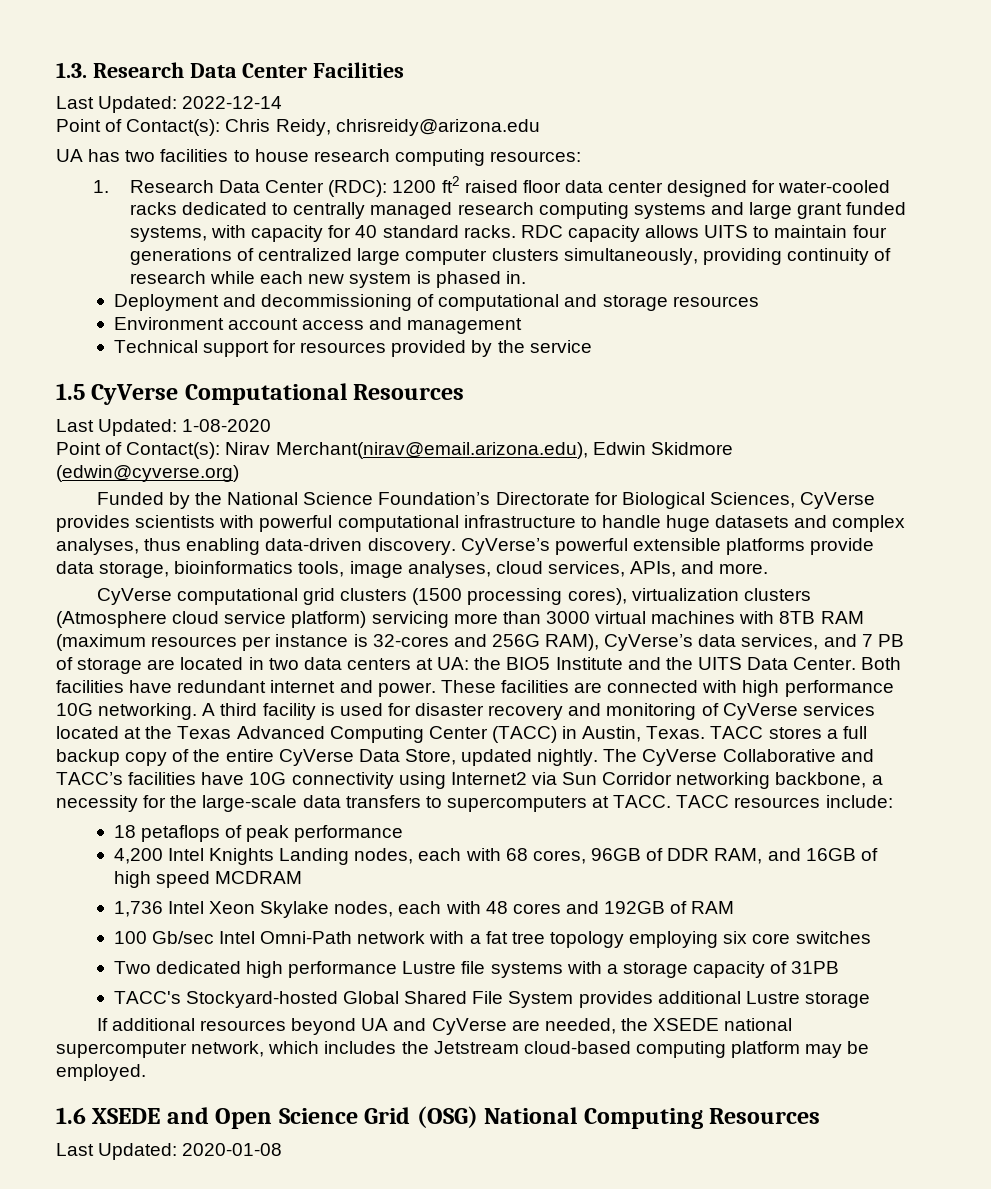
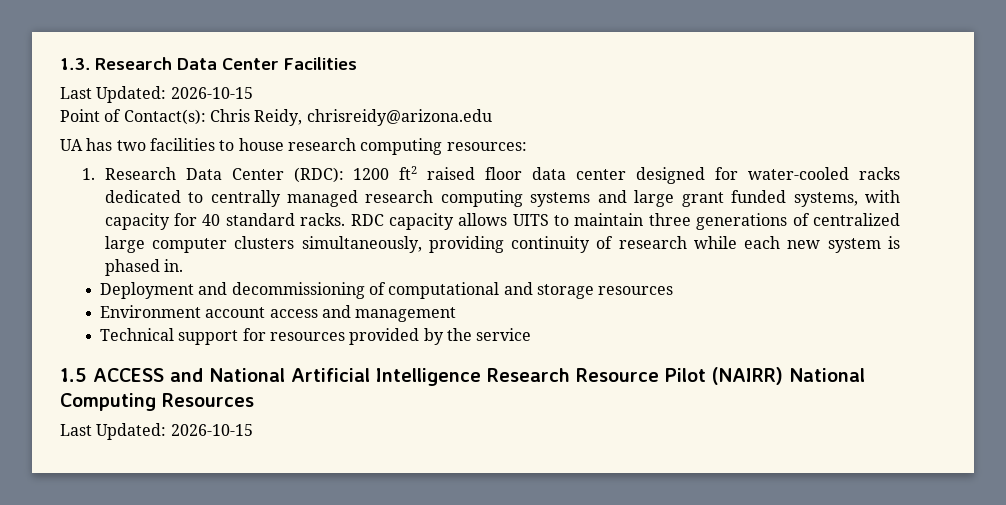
[182,96,283,109] 2022-12-14 -> [170,87,253,99] 2026-10-15
[852,225,887,238] four -> [648,213,691,226] three
[91,383,465,405] [56,419,272,436] [56,442,733,459] [56,465,239,482] [96,492,876,509] [56,515,906,532] [56,538,875,555] [56,561,769,578] [96,588,811,605] [56,611,864,628] [56,634,904,651] [56,657,902,674] [56,680,894,697] [56,703,875,720] [56,726,867,743] [56,749,874,766] [56,772,883,789] [56,795,893,812] [113,825,404,842] [113,848,878,865] [113,871,303,888] [113,901,735,918] [113,931,871,948] [113,961,840,978] [113,991,870,1008] [96,1018,793,1035] [56,1041,870,1058] [56,1064,146,1081] [56,1106,478,1129] CyVerse Computational Resources // Last Updated: 1-08-2020 // Point of Contact(s): Nirav Merchant(nirav@email.arizona.edu), Edwin Skidmore (edwin@cyverse.org) // Funded by the National Science Foundation’s Directorate for Biological Sciences, CyVerse provides scientists with powerful computational infrastructure to handle huge datasets and complex analyses, thus enabling data-driven discovery. CyVerse’s powerful extensible platforms provide data storage, bioinformatics tools, image analyses, cloud services, APIs, and more. // CyVerse computational grid clusters (1500 processing cores), virtualization clusters (Atmosphere cloud service platform) servicing more than 3000 virtual machines with 8TB RAM (maximum resources per instance is 32-cores and 256G RAM), CyVerse’s data services, and 7 PB of storage are located in two data centers at UA: the BIO5 Institute and the UITS Data Center. Both facilities have redundant internet and power. These facilities are connected with high performance 10G networking. A third facility is used for disaster recovery and monitoring of CyVerse services located at the Texas Advanced Computing Center (TACC) in Austin, Texas. TACC stores a full backup copy of the entire CyVerse Data Store, updated nightly. The CyVerse Collaborative and TACC’s facilities have 10G connectivity using Internet2 via Sun Corridor networking backbone, a necessity for the large-scale data transfers to supercomputers at TACC. TACC resources include: // 18 petaflops of peak performance // 4,200 Intel Knights Landing nodes, each with 68 cores, 96GB of DDR RAM, and 16GB of high speed MCDRAM // 1,736 Intel Xeon Skylake nodes, each with 48 cores and 192GB of RAM // 100 Gb/sec Intel Omni-Path network with a fat tree topology employing six core switches // Two dedicated high performance Lustre file systems with a storage capacity of 31PB // TACC's Stockyard-hosted Global Shared File System provides additional Lustre storage // If additional resources beyond UA and CyVerse are needed, the XSEDE national supercomputer network, which includes the Jetstream cloud-based computing platform may be employed. // 1.6 XSEDE and Open Science Grid (OSG) -> [93,367,783,386] ACCESS and National Artificial Intelligence Research Resource Pilot (NAIRR)
[182,1143,283,1156] 2020-01-08 -> [170,424,253,436] 2026-10-15

